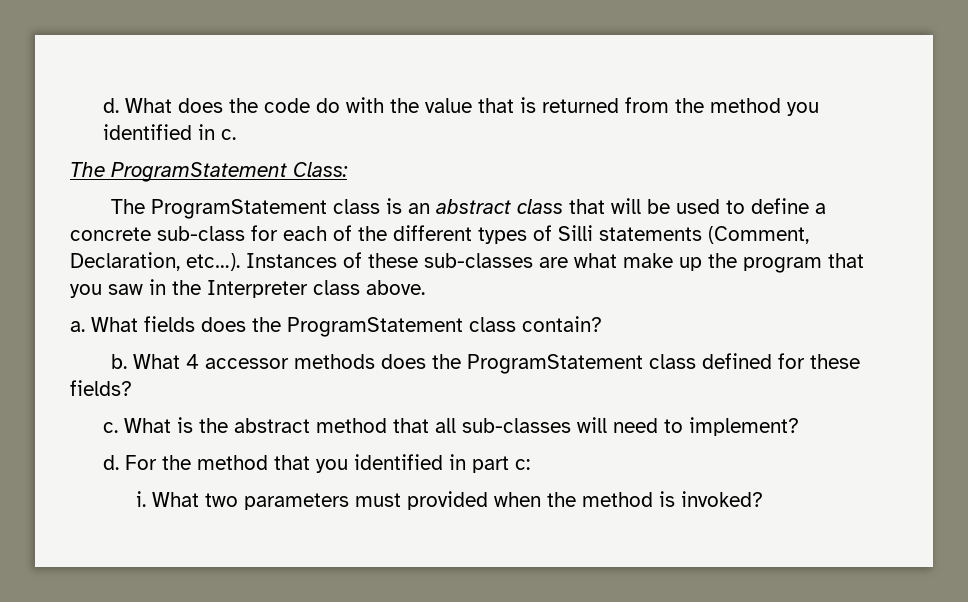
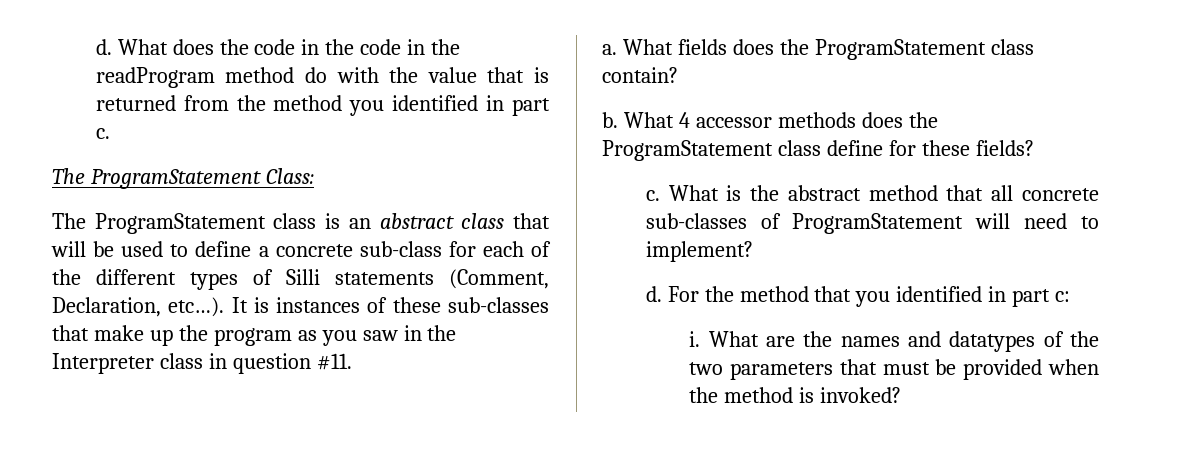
(310, 105) none -> [301,39,461,55] [95,67,295,88] in the code in the readProgram method
(215, 132) none -> [512,98,550,116] part
[246,253,337,268] Instances -> [231,297,361,313] It is instances
[539,253,617,268] are what -> [52,325,89,341] that
[828,253,864,268] that -> [297,330,317,341] as
[366,280,425,295] above. -> [208,353,352,374] in question #11.
[702,353,773,369] defined -> [826,140,883,156] define
[461,418,571,433] sub-classes -> [1021,188,1099,201] [645,213,964,234] concrete sub-classes of ProgramStatement
[204,493,401,510] two parameters must -> [766,331,1099,352] [689,359,957,380] are the names and datatypes of the two parameters that must be

